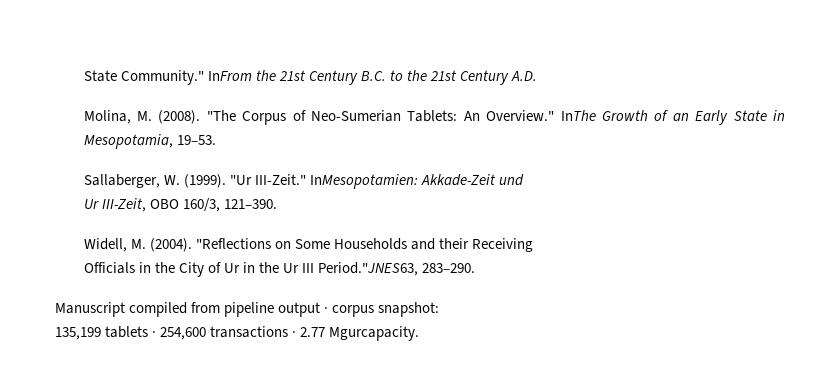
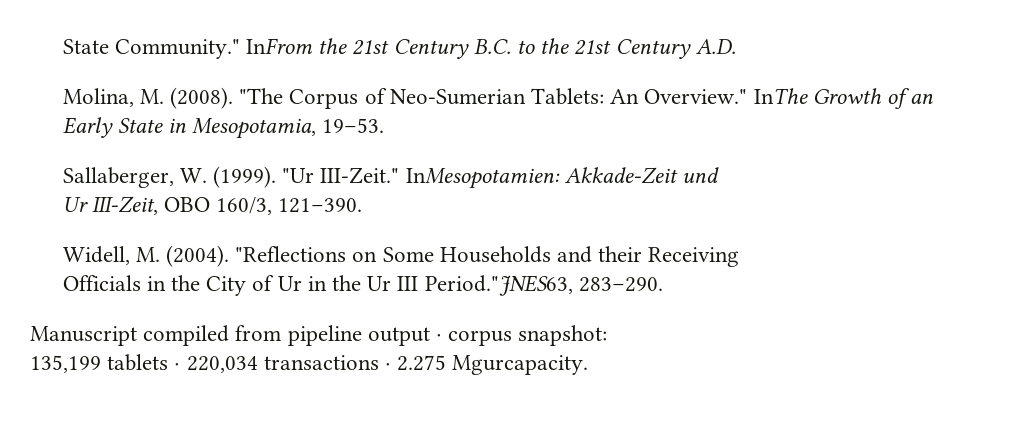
[160,327,207,340] 254,600 -> [186,356,258,373] 220,034
[300,327,326,337] 2.77 -> [397,355,447,371] 2.275

